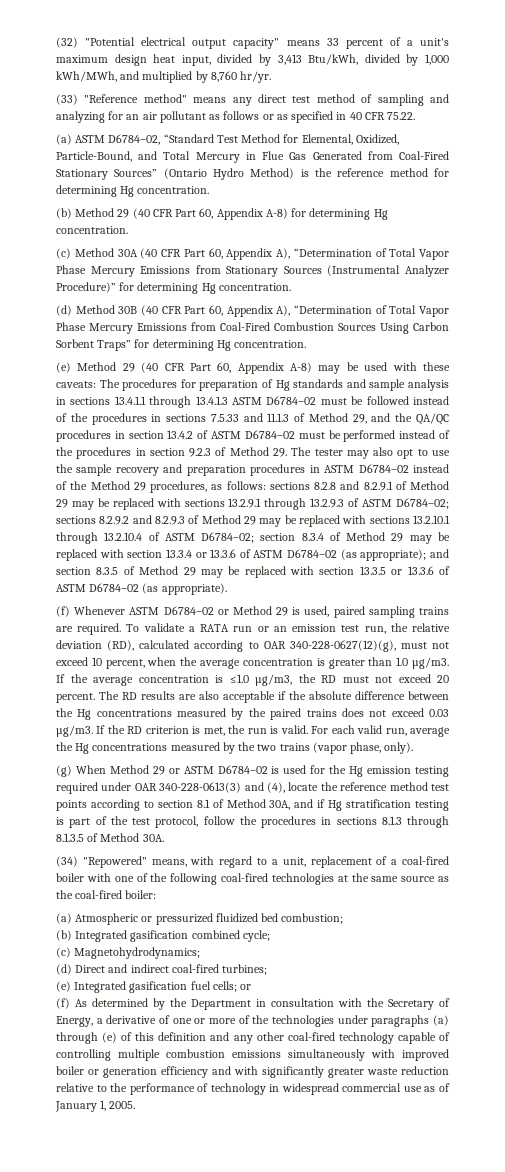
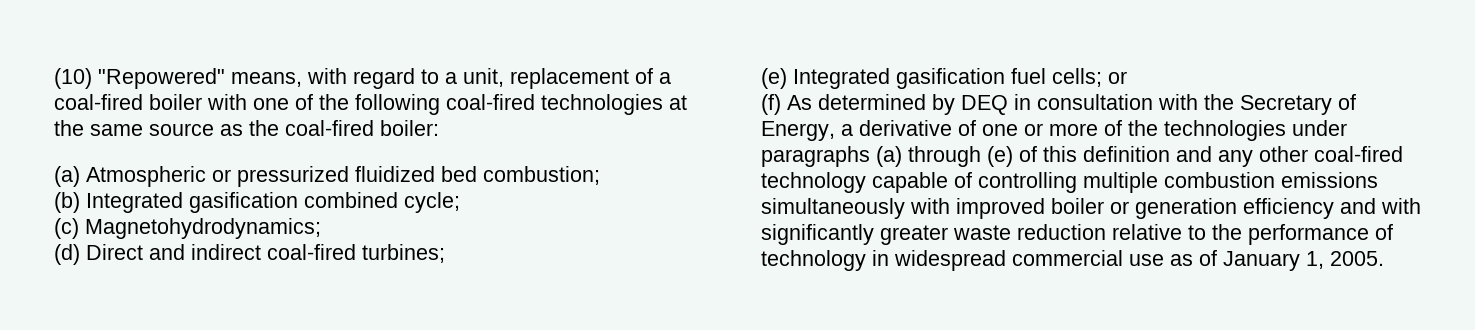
[56,37,450,49] [56,54,449,66] [56,71,272,83] [56,94,449,106] [56,111,416,123] [56,134,399,145] [56,151,449,163] [56,168,449,180] [56,185,210,197] [56,208,388,220] [56,226,128,234] [56,248,449,260] [56,265,449,277] [56,282,291,294] [56,305,450,317] [56,322,449,334] [56,339,307,351] [56,362,450,374] [56,379,449,391] [56,396,449,408] [56,413,450,425] [56,430,450,442] [56,447,450,459] [56,464,449,476] [56,481,449,493] [56,498,449,510] [56,515,450,527] [56,532,450,544] [56,549,449,561] [56,566,450,578] [56,583,227,595] [56,606,450,618] [56,623,450,635] [56,640,449,652] [56,657,449,669] [56,674,449,686] [56,691,449,703] [56,708,450,720] [56,725,450,737] [56,742,414,754] [56,765,449,777] [56,782,449,794] [56,799,449,811] [56,816,449,828] [56,833,164,842] [56,856,78,867] (32) "Potential electrical output capacity" means 33 percent of a unit's maximum design heat input, divided by 3,413 Btu/kWh, divided by 1,000 kWh/MWh, and multiplied by 8,760 hr/yr. // (33) "Reference method" means any direct test method of sampling and analyzing for an air pollutant as follows or as specified in 40 CFR 75.22. // (a) ASTM D6784–02, “Standard Test Method for Elemental, Oxidized, Particle-Bound, and Total Mercury in Flue Gas Generated from Coal-Fired Stationary Sources” (Ontario Hydro Method) is the reference method for determining Hg concentration. // (b) Method 29 (40 CFR Part 60, Appendix A-8) for determining Hg concentration. // (c) Method 30A (40 CFR Part 60, Appendix A), “Determination of Total Vapor Phase Mercury Emissions from Stationary Sources (Instrumental Analyzer Procedure)” for determining Hg concentration. // (d) Method 30B (40 CFR Part 60, Appendix A), “Determination of Total Vapor Phase Mercury Emissions from Coal-Fired Combustion Sources Using Carbon Sorbent Traps” for determining Hg concentration. // (e) Method 29 (40 CFR Part 60, Appendix A-8) may be used with these caveats: The procedures for preparation of Hg standards and sample analysis in sections 13.4.1.1 through 13.4.1.3 ASTM D6784–02 must be followed instead of the procedures in sections 7.5.33 and 11.1.3 of Method 29, and the QA/QC procedures in section 13.4.2 of ASTM D6784–02 must be performed instead of the procedures in section 9.2.3 of Method 29. The tester may also opt to use the sample recovery and preparation procedures in ASTM D6784–02 instead of the Method 29 procedures, as follows: sections 8.2.8 and 8.2.9.1 of Method 29 may be replaced with sections 13.2.9.1 through 13.2.9.3 of ASTM D6784–02; sections 8.2.9.2 and 8.2.9.3 of Method 29 may be replaced with sections 13.2.10.1 through 13.2.10.4 of ASTM D6784–02; section 8.3.4 of Method 29 may be replaced with section 13.3.4 or 13.3.6 of ASTM D6784–02 (as appropriate); and section 8.3.5 of Method 29 may be replaced with section 13.3.5 or 13.3.6 of ASTM D6784–02 (as appropriate). // (f) Whenever ASTM D6784–02 or Method 29 is used, paired sampling trains are required. To validate a RATA run or an emission test run, the relative deviation (RD), calculated according to OAR 340-228-0627(12)(g), must not exceed 10 percent, when the average concentration is greater than 1.0 µg/m3. If the average concentration is ≤1.0 µg/m3, the RD must not exceed 20 percent. The RD results are also acceptable if the absolute difference between the Hg concentrations measured by the paired trains does not exceed 0.03 µg/m3. If the RD criterion is met, the run is valid. For each valid run, average the Hg concentrations measured by the two trains (vapor phase, only). // (g) When Method 29 or ASTM D6784–02 is used for the Hg emission testing required under OAR 340-228-0613(3) and (4), locate the reference method test points according to section 8.1 of Method 30A, and if Hg stratification testing is part of the test protocol, follow the procedures in sections 8.1.3 through 8.1.3.5 of Method 30A. // (34) -> [54,68,92,89] (10)
[170,998,251,1010] the Department -> [961,95,1008,115] DEQ

